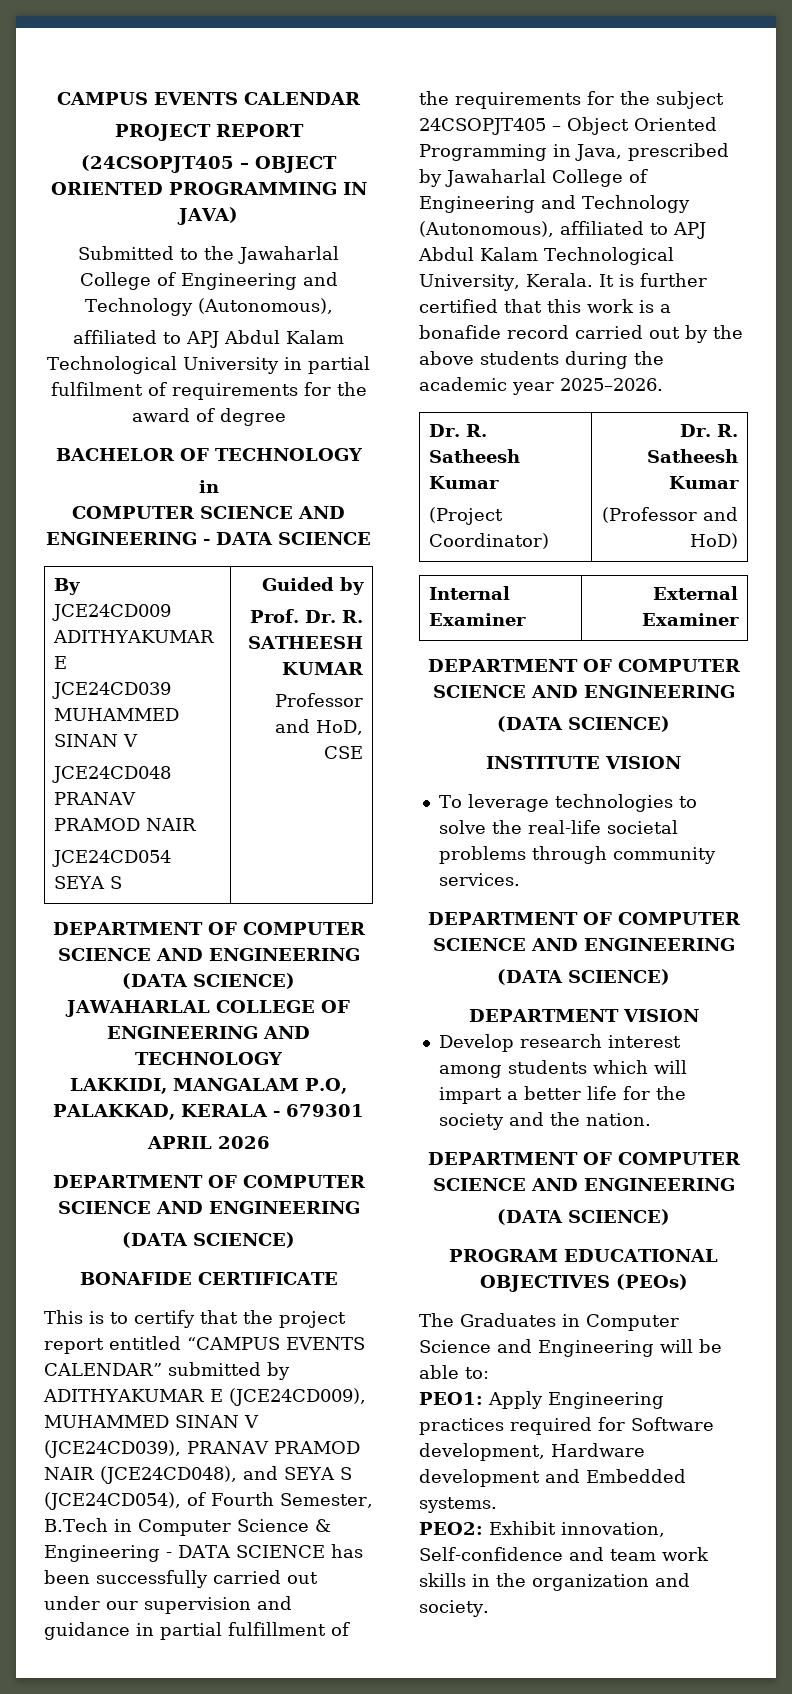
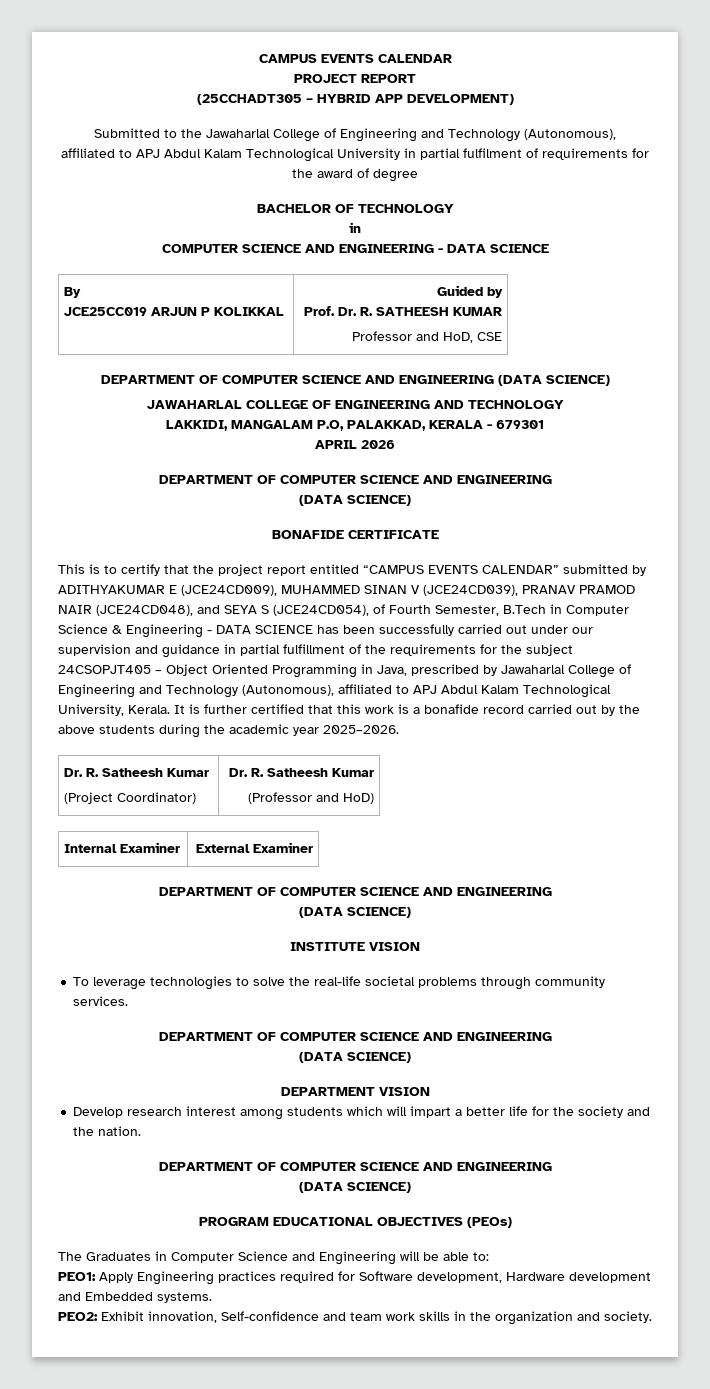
[81,155,337,173] [50,182,367,195] [176,207,239,225] (24CSOPJT405 – OBJECT ORIENTED PROGRAMMING IN JAVA) -> [196,94,514,105] (25CCHADT305 – HYBRID APP DEVELOPMENT)
[51,604,171,621] [52,630,214,643] [53,656,67,669] [51,682,171,699] [53,708,179,721] [53,734,138,747] [51,766,171,783] [53,792,136,805] [53,818,196,831] [51,850,171,867] [53,876,122,889] JCE24CD009 ADITHYAKUMAR E // JCE24CD039 MUHAMMED SINAN V // JCE24CD048 PRANAV PRAMOD NAIR // JCE24CD054 SEYA S -> [63,307,284,316] JCE25CC019 ARJUN P KOLIKKAL

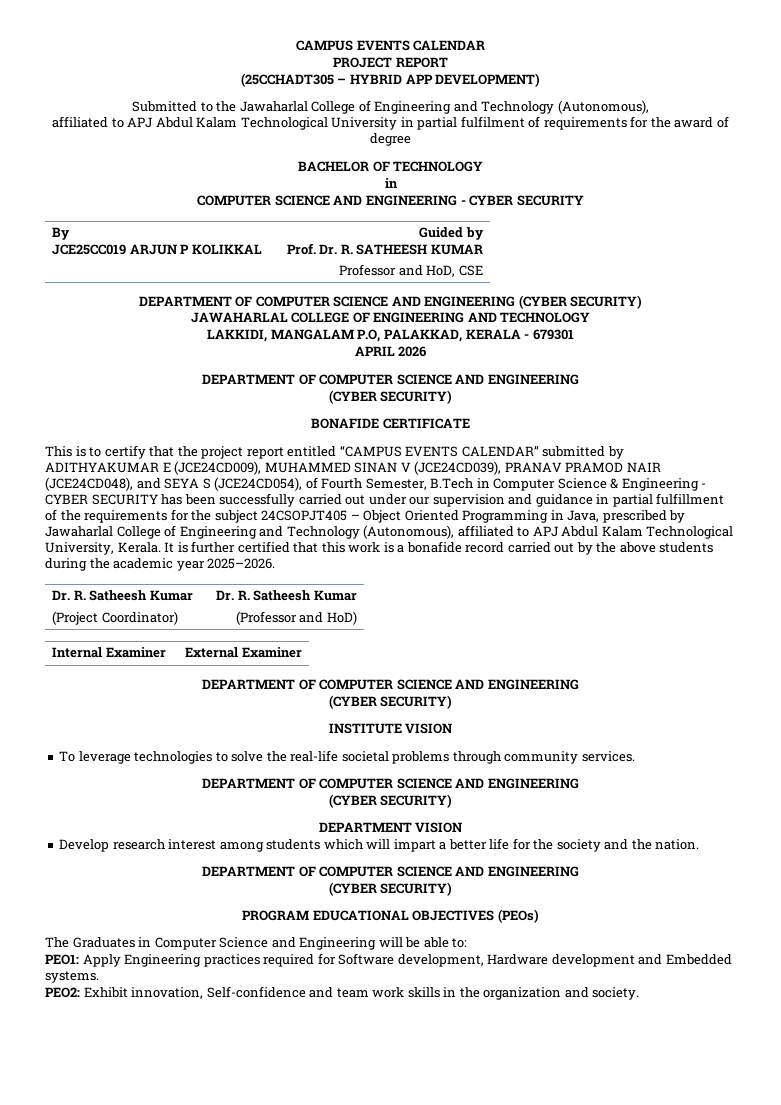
[446,244,549,253] DATA SCIENCE -> [469,195,584,206] CYBER SECURITY
[497,375,610,386] (DATA SCIENCE) -> [518,295,643,309] (CYBER SECURITY)
[299,495,411,506] (DATA SCIENCE) -> [328,390,453,404] (CYBER SECURITY)
[216,625,313,634] DATA SCIENCE -> [45,494,158,505] CYBER SECURITY
[299,907,411,918] (DATA SCIENCE) -> [328,695,453,709] (CYBER SECURITY)
[299,1052,411,1063] (DATA SCIENCE) -> [328,794,453,808] (CYBER SECURITY)
[299,1182,411,1193] (DATA SCIENCE) -> [328,882,453,896] (CYBER SECURITY)

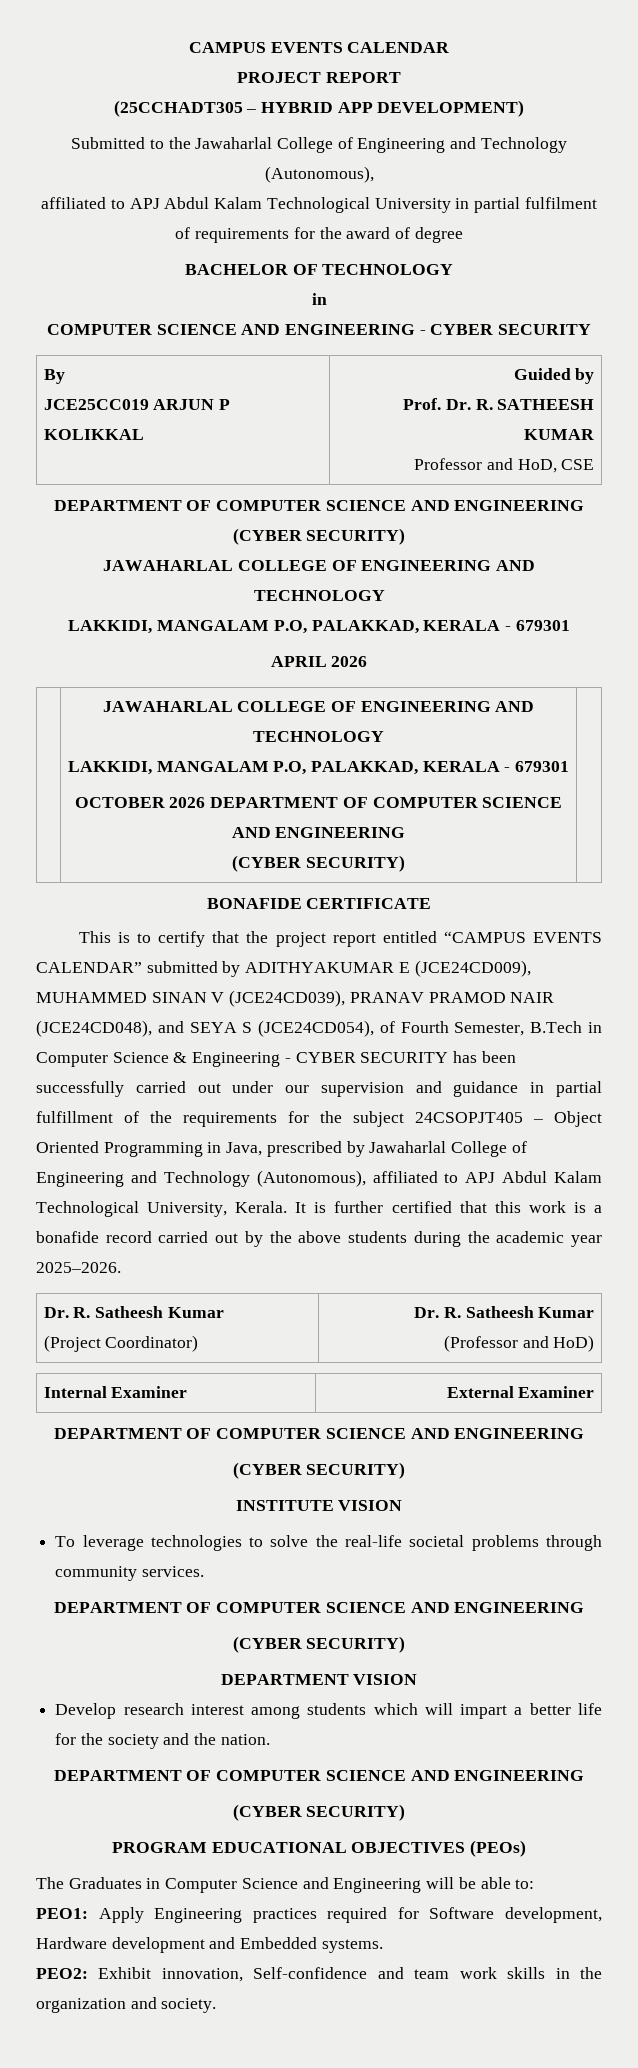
[202,374,579,385] [328,390,453,404] // DEPARTMENT OF COMPUTER SCIENCE AND ENGINEERING // (CYBER SECURITY) -> [102,701,535,712] [253,731,384,742] [67,761,570,775] [74,797,563,808] [231,827,406,838] [232,855,405,872] // | JAWAHARLAL COLLEGE OF ENGINEERING AND TECHNOLOGY // LAKKIDI, MANGALAM P.O, PALAKKAD, KERALA - 679301 // OCTOBER 2026 DEPARTMENT OF COMPUTER SCIENCE AND ENGINEERING // (CYBER SECURITY) |

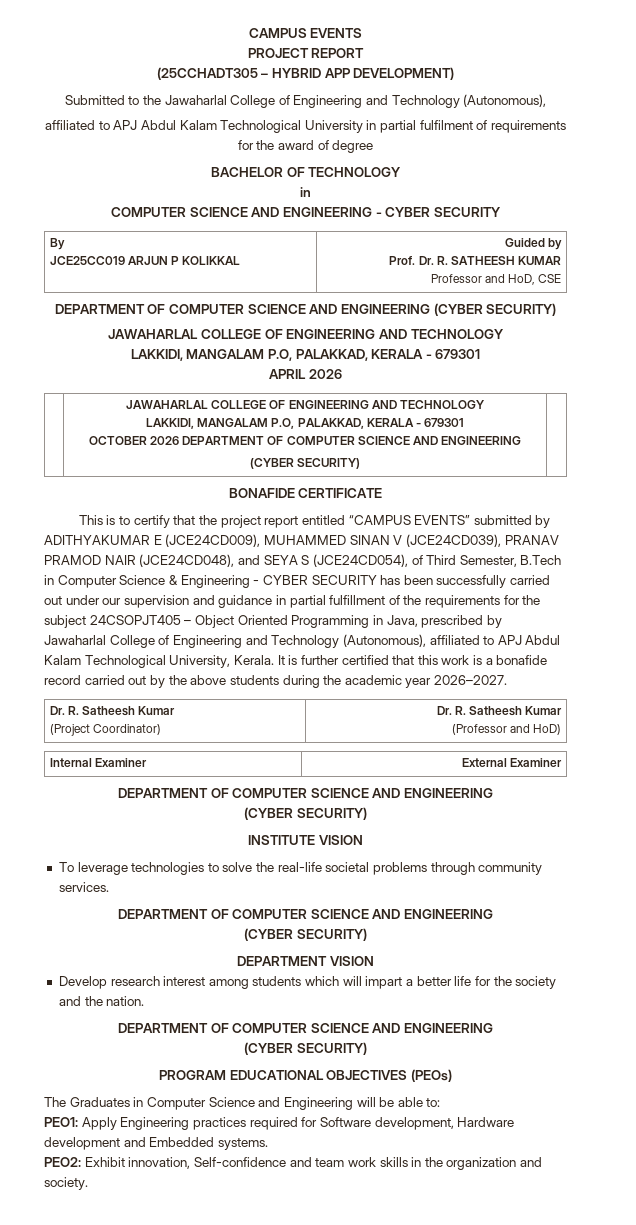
[347,42,450,53] CALENDAR -> (363, 33) none
[533,932,602,943] [36,962,142,973] EVENTS CALENDAR” -> [414,515,471,525] EVENTS”
[400,1021,449,1033] Fourth -> [426,555,457,565] Third
[36,1262,121,1273] 2025–2026. -> [434,675,508,685] 2026–2027.

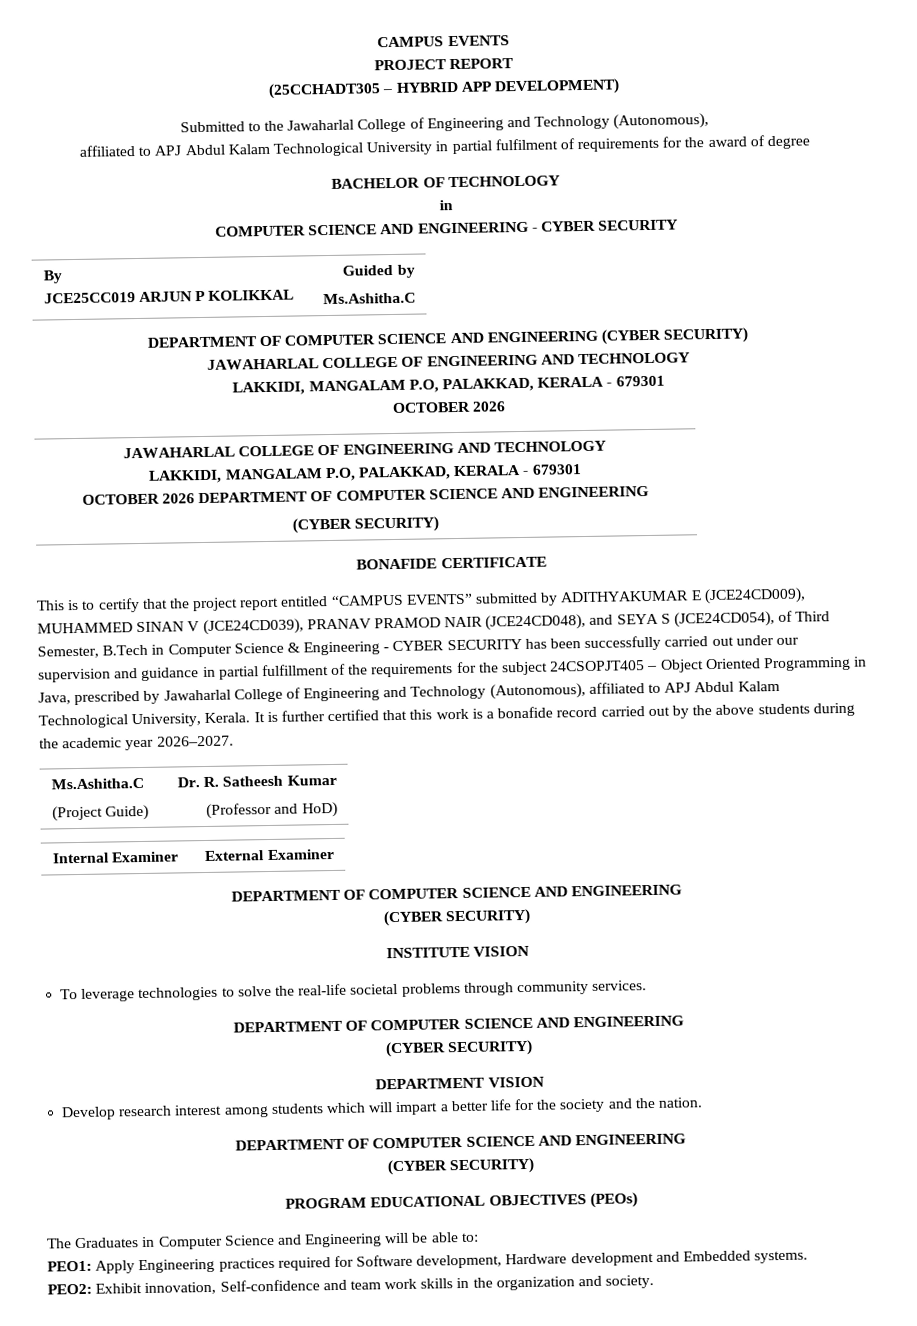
[389,256,562,265] [430,274,562,285] Prof. Dr. R. SATHEESH KUMAR // Professor and HoD, CSE -> [322,292,416,305] Ms.Ashitha.C
[269,369,307,379] APRIL -> [391,401,471,414] OCTOBER
[49,706,176,716] Dr. R. Satheesh Kumar -> [50,777,144,790] Ms.Ashitha.C
[92,724,161,735] Coordinator) -> [104,804,149,821] Guide)

